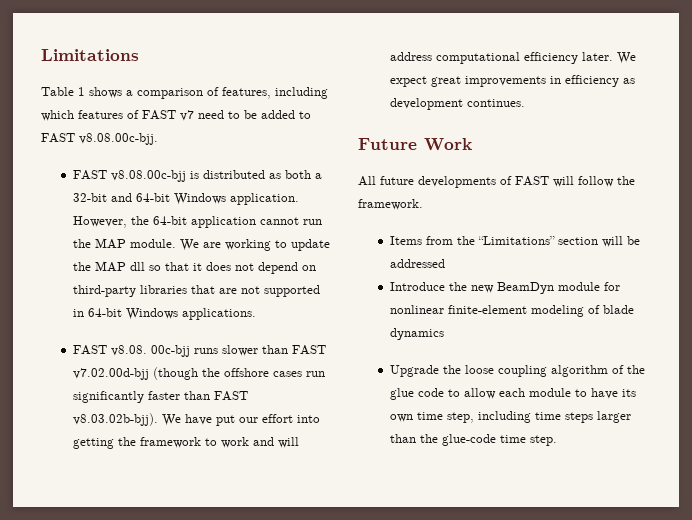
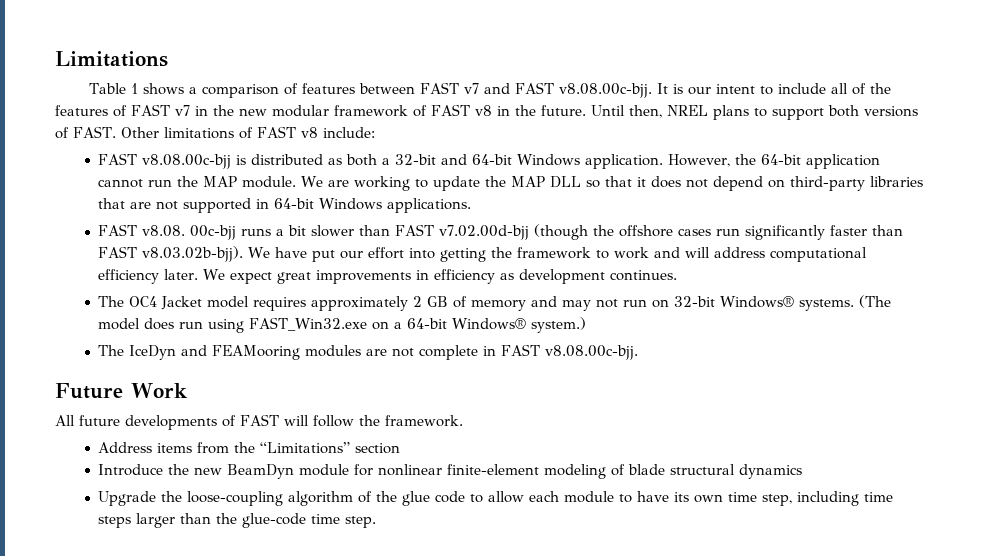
[222,87,328,99] [41,110,311,121] [41,133,158,145] features, including which features of FAST v7 need to be added to FAST v8.08.00c-bjj. -> [302,82,892,98] [55,104,918,120] [55,126,375,139] features between FAST v7 and FAST v8.08.00c-bjj. It is our intent to include all of the features of FAST v7 in the new modular framework of FAST v8 in the future. Until then, NREL plans to support both versions of FAST. Other limitations of FAST v8 include:
[130,262,146,271] dll -> [550,176,582,188] DLL
(219, 351) none -> [276,225,307,236] a bit
(526, 103) none -> [98,295,892,311] [98,317,587,333] [98,344,639,360] // The OC4 Jacket model requires approximately 2 GB of memory and may not run on 32-bit Windows® systems. (The model does run using FAST_Win32.exe on a 64-bit Windows® system.) // The IceDyn and FEAMooring modules are not complete in FAST v8.08.00c-bjj.
[390,236,423,245] Items -> [98,442,193,453] Address items
[602,236,641,247] [390,259,446,268] will be addressed -> (401, 448) none
(635, 309) none -> [670,464,736,475] structural
[465,365,548,377] loose coupling -> [187,491,284,506] loose-coupling

